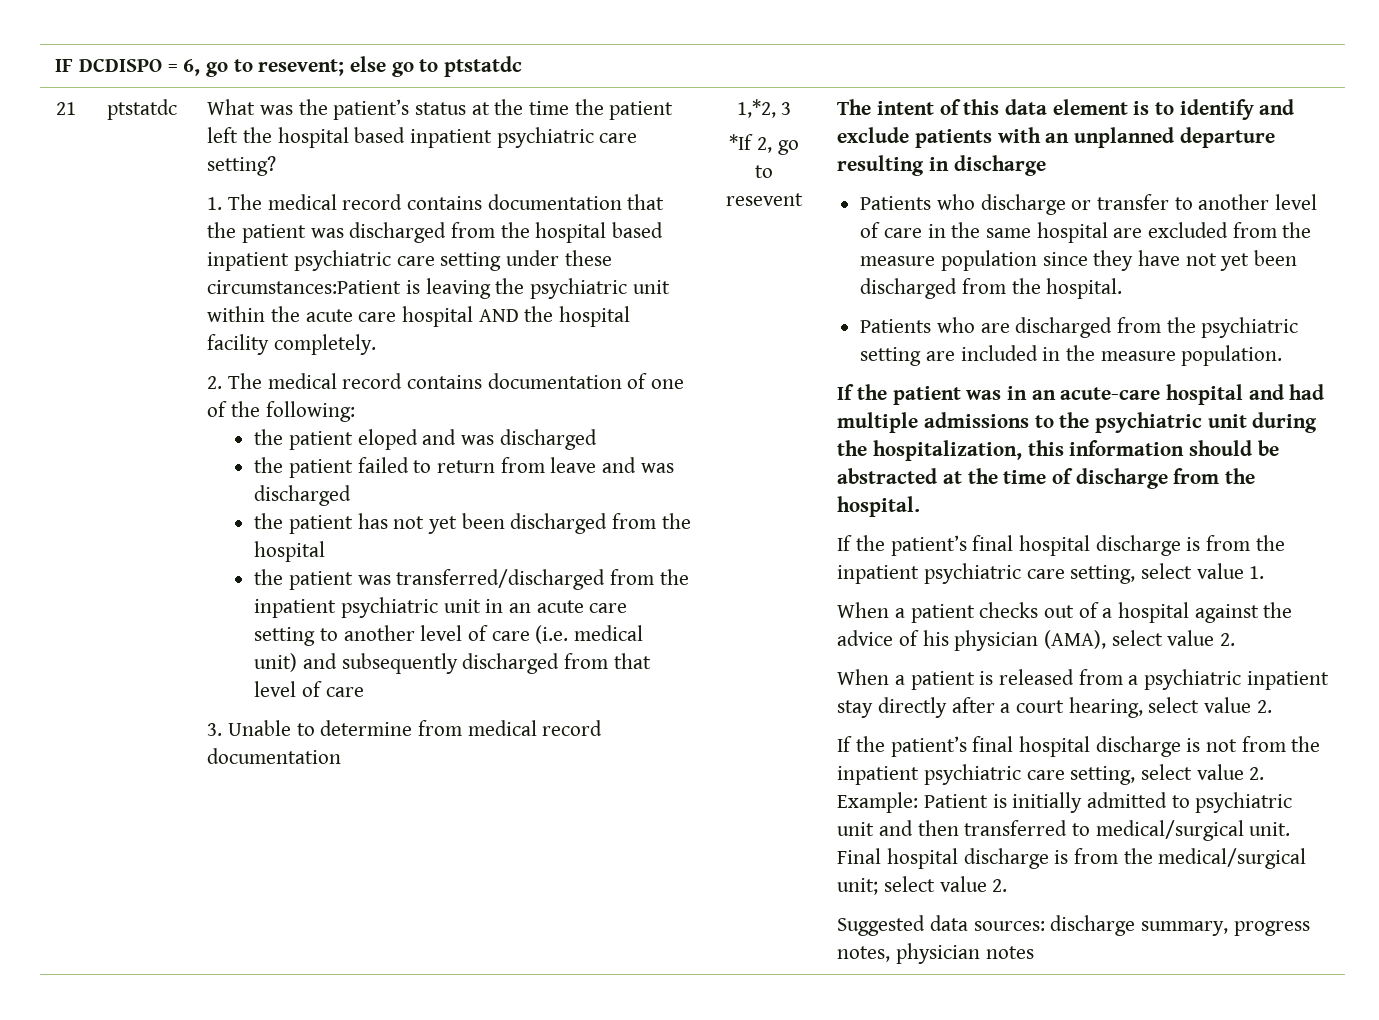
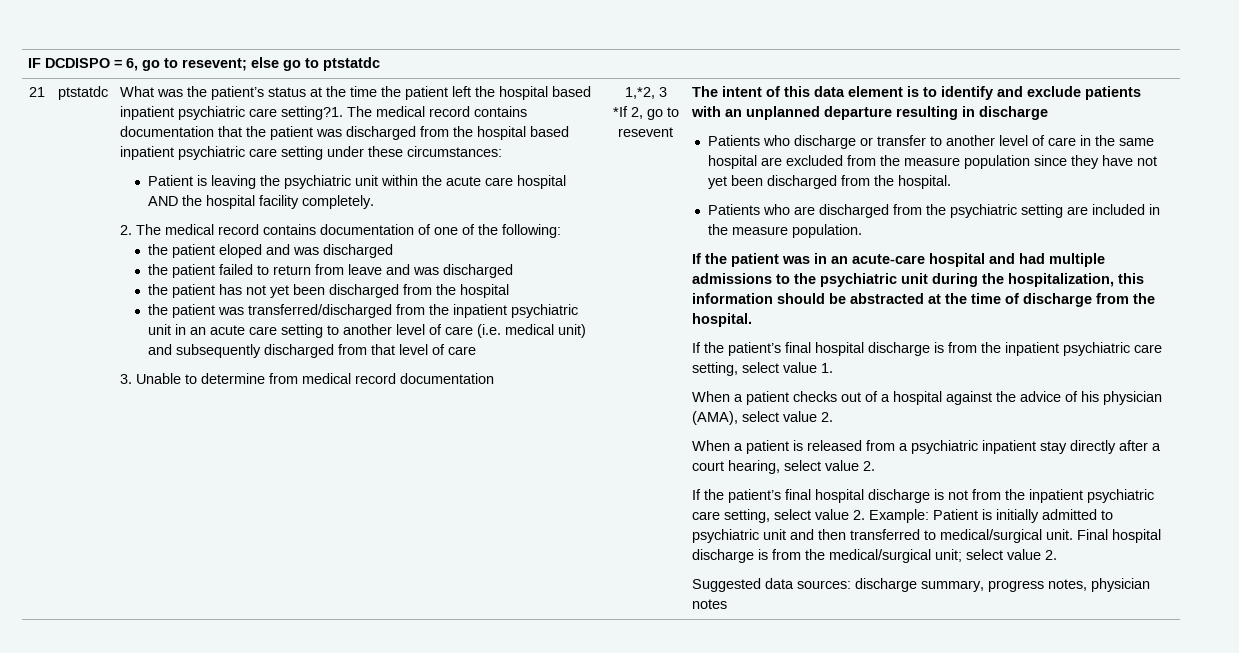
[207,156,277,176] [207,197,223,210] setting? // 1. -> [281,106,344,120] setting?1.
[207,280,402,294] circumstances:Patient -> [407,146,503,157] [147,175,193,186] circumstances: // Patient

